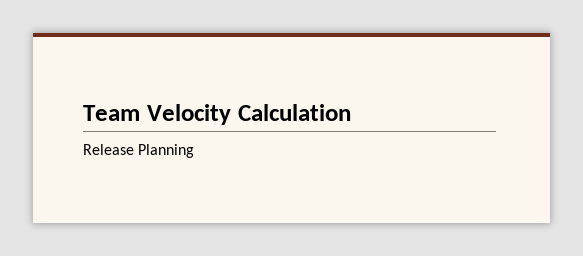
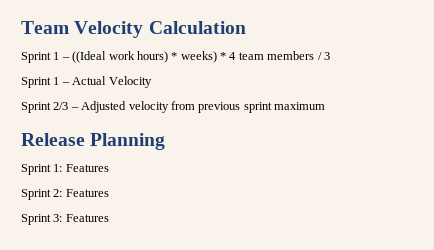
[83,144,195,158] Release Planning -> [21,51,330,63] [21,76,152,88] [21,101,325,113] [21,133,166,150] [21,164,109,175] [21,189,109,200] [21,214,109,225] Sprint 1 – ((Ideal work hours) * weeks) * 4 team members / 3 // Sprint 1 – Actual Velocity // Sprint 2/3 – Adjusted velocity from previous sprint maximum // Release Planning // Sprint 1: Features // Sprint 2: Features // Sprint 3: Features

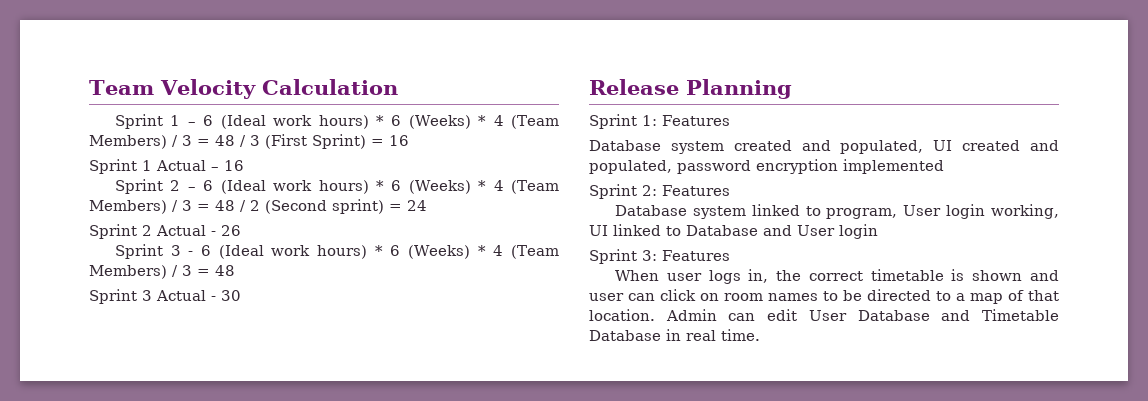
[72,51,330,63] [21,76,152,88] [21,101,325,113] ((Ideal work hours) * weeks) * 4 team members / 3 // Sprint 1 – Actual Velocity // Sprint 2/3 – Adjusted velocity from previous sprint maximum -> [203,115,560,129] [89,134,409,149] [89,159,244,174] [114,179,560,194] [89,199,427,214] [89,224,241,239] [114,244,560,259] [89,265,235,279] [89,289,241,304] 6 (Ideal work hours) * 6 (Weeks) * 4 (Team Members) / 3 = 48 / 3 (First Sprint) = 16 // Sprint 1 Actual – 16 // Sprint 2 – 6 (Ideal work hours) * 6 (Weeks) * 4 (Team Members) / 3 = 48 / 2 (Second sprint) = 24 // Sprint 2 Actual - 26 // Sprint 3 - 6 (Ideal work hours) * 6 (Weeks) * 4 (Team Members) / 3 = 48 // Sprint 3 Actual - 30
[21,189,109,200] [21,214,109,225] Sprint 2: Features // Sprint 3: Features -> [589,140,1059,154] [589,159,944,174] [589,184,730,199] [614,204,1059,219] [589,224,878,239] [589,249,730,264] [614,269,1059,284] [589,289,1059,304] [589,309,1059,321] [589,329,760,341] Database system created and populated, UI created and populated, password encryption implemented // Sprint 2: Features // Database system linked to program, User login working, UI linked to Database and User login // Sprint 3: Features // When user logs in, the correct timetable is shown and user can click on room names to be directed to a map of that location. Admin can edit User Database and Timetable Database in real time.

